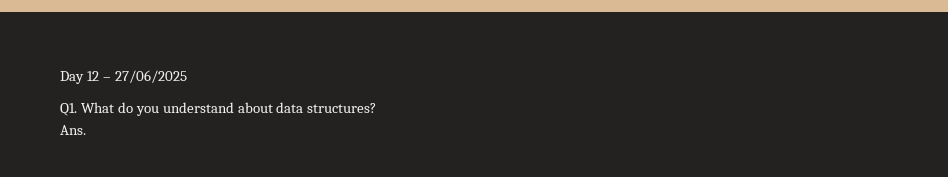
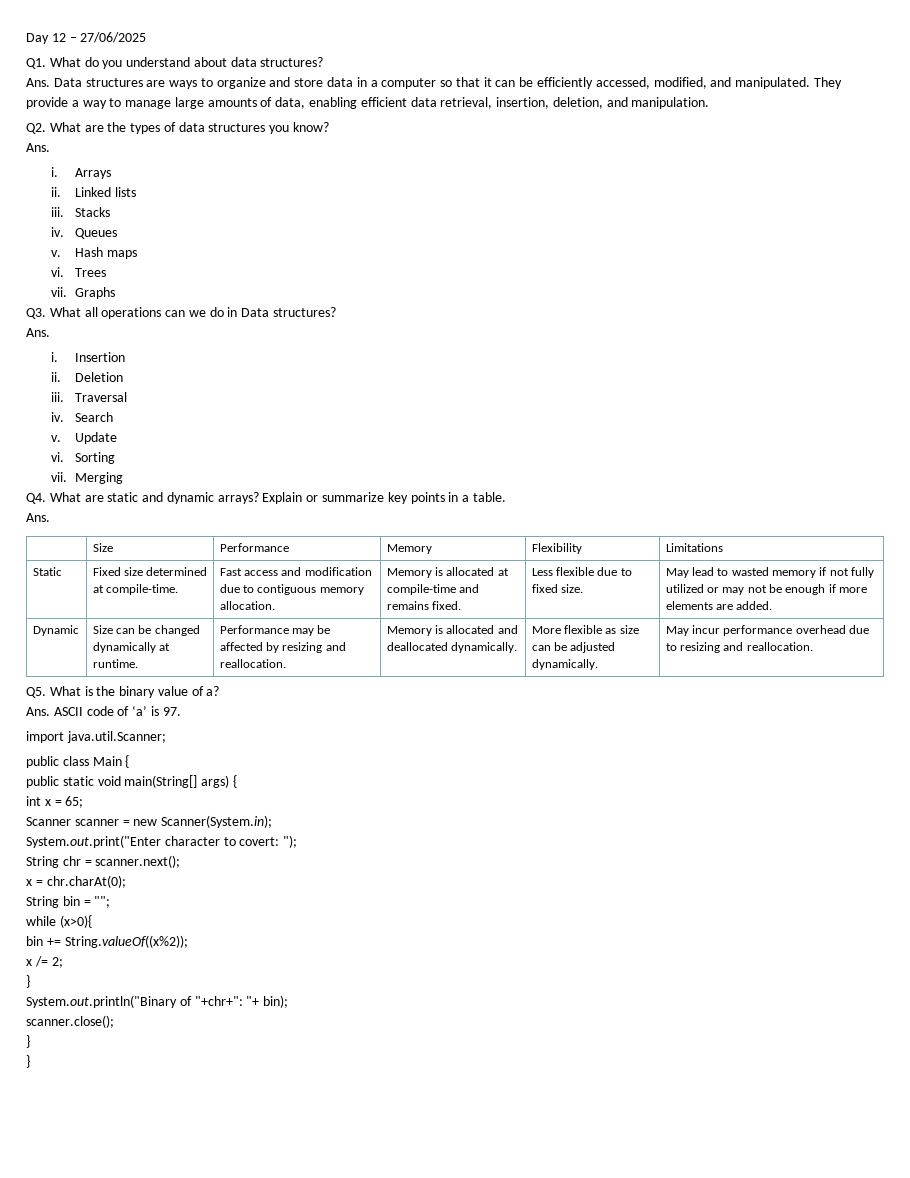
(86, 130) none -> [53,77,842,89] [26,97,710,109] [26,122,330,134] [26,143,50,152] [50,167,112,179] [50,187,137,197] [50,207,111,217] [50,227,118,239] [50,247,138,259] [50,267,107,277] [50,287,116,299] [26,307,337,319] [26,328,50,337] [50,352,126,362] [50,372,124,382] [50,392,128,402] [50,412,114,422] [50,432,118,444] [50,452,116,464] [50,472,124,484] [26,492,506,504] [26,513,50,522] [92,543,113,552] [219,543,289,552] [386,544,432,554] [531,543,582,554] [665,543,723,552] [32,567,62,576] [92,567,208,576] [92,584,178,595] [219,567,372,576] [219,584,364,595] [219,601,275,610] [386,567,509,578] [386,584,479,595] [386,601,461,610] [531,567,632,576] [531,584,583,593] [665,567,875,578] [665,584,868,595] [665,601,773,610] [32,625,79,636] [92,625,200,636] [92,642,170,653] [92,659,138,668] [219,625,331,636] [219,642,346,653] [219,659,286,668] [386,625,518,636] [386,642,517,653] [531,625,639,634] [531,642,616,653] [531,659,598,670] [665,625,870,636] [665,642,813,653] [26,686,220,698] [26,705,181,716] [26,731,166,743] [26,755,130,768] [26,775,237,788] [26,796,84,808] [26,815,273,828] [26,835,298,848] [26,855,181,868] [26,875,126,888] [26,896,111,908] [26,915,92,928] [26,935,188,948] [26,956,63,968] [26,975,30,988] [26,995,289,1008] [26,1015,114,1028] [26,1035,30,1048] [26,1055,30,1068] Data structures are ways to organize and store data in a computer so that it can be efficiently accessed, modified, and manipulated. They provide a way to manage large amounts of data, enabling efficient data retrieval, insertion, deletion, and manipulation. // Q2. What are the types of data structures you know? // Ans. // i. Arrays // ii. Linked lists // iii. Stacks // iv. Queues // v. Hash maps // vi. Trees // vii. Graphs // Q3. What all operations can we do in Data structures? // Ans. // i. Insertion // ii. Deletion // iii. Traversal // iv. Search // v. Update // vi. Sorting // vii. Merging // Q4. What are static and dynamic arrays? Explain or summarize key points in a table. // Ans. // | Size | Performance | Memory | Flexibility | Limitations // Static | Fixed size determined at compile-time. | Fast access and modification due to contiguous memory allocation. | Memory is allocated at compile-time and remains fixed. | Less flexible due to fixed size. | May lead to wasted memory if not fully utilized or may not be enough if more elements are added. // Dynamic | Size can be changed dynamically at runtime. | Performance may be affected by resizing and reallocation. | Memory is allocated and deallocated dynamically. | More flexible as size can be adjusted dynamically. | May incur performance overhead due to resizing and reallocation. // Q5. What is the binary value of a? // Ans. ASCII code of ‘a’ is 97. // import java.util.Scanner; // public class Main { // public static void main(String[] args) { // int x = 65; // Scanner scanner = new Scanner(System.in); // System.out.print("Enter character to covert: "); // String chr = scanner.next(); // x = chr.charAt(0); // String bin = ""; // while (x>0){ // bin += String.valueOf((x%2)); // x /= 2; // } // System.out.println("Binary of "+chr+": "+ bin); // scanner.close(); // } // }

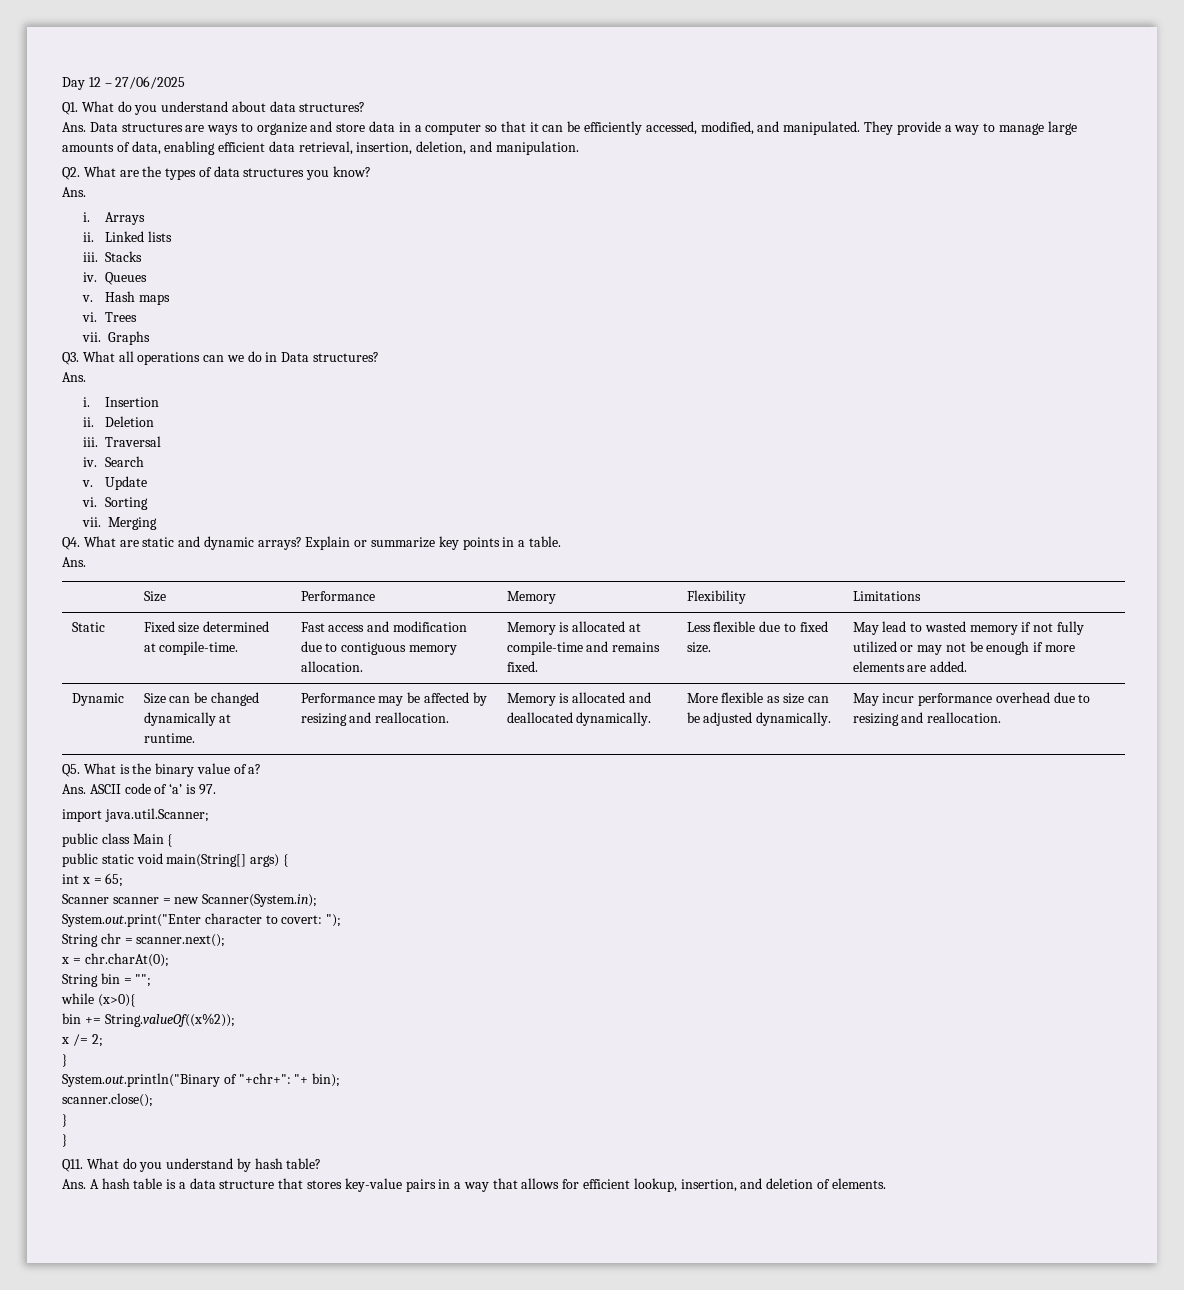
(30, 1061) none -> [62,1158,322,1172] [62,1178,886,1192] // Q11. What do you understand by hash table? // Ans. A hash table is a data structure that stores key-value pairs in a way that allows for efficient lookup, insertion, and deletion of elements.

